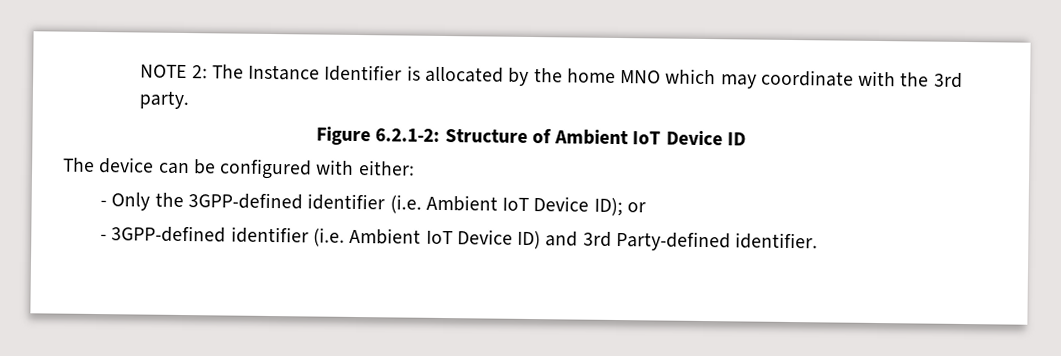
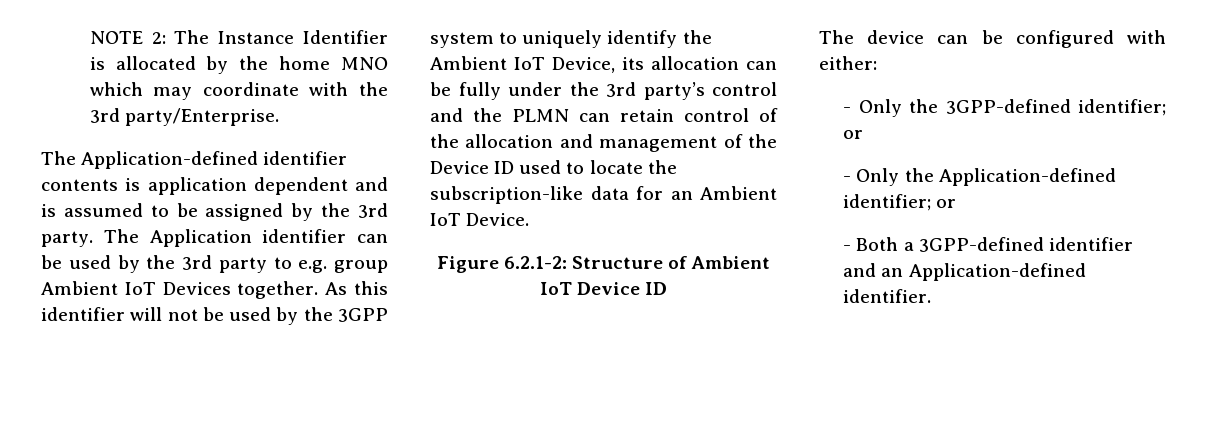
[139,90,190,110] party. -> [124,108,279,126] [41,151,348,169] [41,177,388,195] [41,203,388,221] [41,229,388,247] [41,255,388,273] [41,281,388,299] [41,307,388,325] [430,30,712,48] [430,56,777,73] [430,82,777,100] [430,108,778,122] [430,134,777,152] [430,160,677,174] [430,186,777,204] [430,213,530,226] party/Enterprise. // The Application-defined identifier contents is application dependent and is assumed to be assigned by the 3rd party. The Application identifier can be used by the 3rd party to e.g. group Ambient IoT Devices together. As this identifier will not be used by the 3GPP system to uniquely identify the Ambient IoT Device, its allocation can be fully under the 3rd party’s control and the PLMN can retain control of the allocation and management of the Device ID used to locate the subscription-like data for an Ambient IoT Device.
[307,193,646,217] [100,225,731,252] identifier (i.e. Ambient IoT Device ID); or // - 3GPP-defined identifier (i.e. Ambient IoT Device ID) and 3rd Party-defined -> [1078,99,1166,116] [843,130,864,139] [843,168,1116,186] [843,194,957,211] [843,237,1133,252] [843,263,1086,281] identifier; or // - Only the Application-defined identifier; or // - Both a 3GPP-defined identifier and an Application-defined

